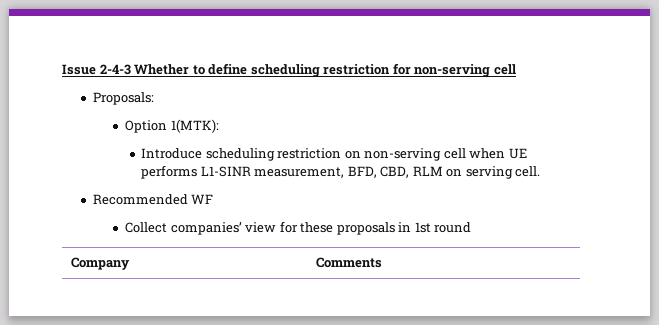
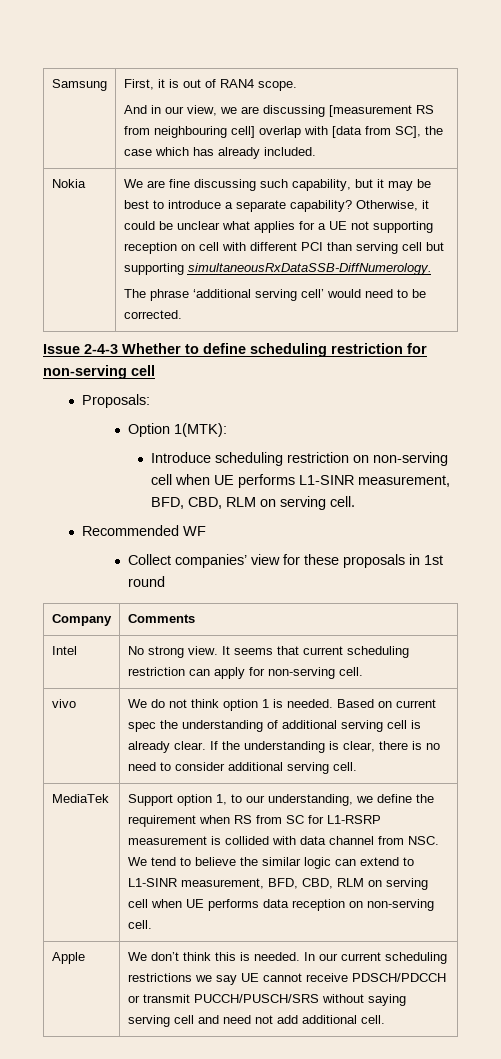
(62, 69) none -> [51,79,107,91] [123,79,297,91] [123,105,434,117] [123,126,443,138] [123,147,316,159] [51,179,86,188] [123,179,431,191] [123,200,429,212] [123,221,433,233] [123,242,444,254] [123,263,432,275] [123,289,426,301] [123,310,182,319] Samsung | First, it is out of RAN4 scope. // And in our view, we are discussing [measurement RS from neighbouring cell] overlap with [data from SC], the case which has already included. // Nokia | We are fine discussing such capability, but it may be best to introduce a separate capability? Otherwise, it could be unclear what applies for a UE not supporting reception on cell with different PCI than serving cell but supporting simultaneousRxDataSSB-DiffNumerology. // The phrase ‘additional serving cell’ would need to be corrected. //
(383, 262) none -> [51,646,77,655] [127,646,409,658] [127,667,363,679] [51,699,76,708] [127,699,436,711] [127,720,421,732] [127,741,440,753] [127,762,357,774] [51,794,109,803] [127,794,434,806] [127,815,381,827] [127,836,439,845] [127,857,414,869] [127,878,428,890] [127,899,434,911] [127,920,152,929] [51,952,85,964] [127,952,447,964] [127,973,446,985] [127,994,406,1006] [127,1015,385,1027] // Intel | No strong view. It seems that current scheduling restriction can apply for non-serving cell. // vivo | We do not think option 1 is needed. Based on current spec the understanding of additional serving cell is already clear. If the understanding is clear, there is no need to consider additional serving cell. // MediaTek | Support option 1, to our understanding, we define the requirement when RS from SC for L1-RSRP measurement is collided with data channel from NSC. We tend to believe the similar logic can extend to L1-SINR measurement, BFD, CBD, RLM on serving cell when UE performs data reception on non-serving cell. // Apple | We don’t think this is needed. In our current scheduling restrictions we say UE cannot receive PDSCH/PDCCH or transmit PUCCH/PUSCH/SRS without saying serving cell and need not add additional cell.

